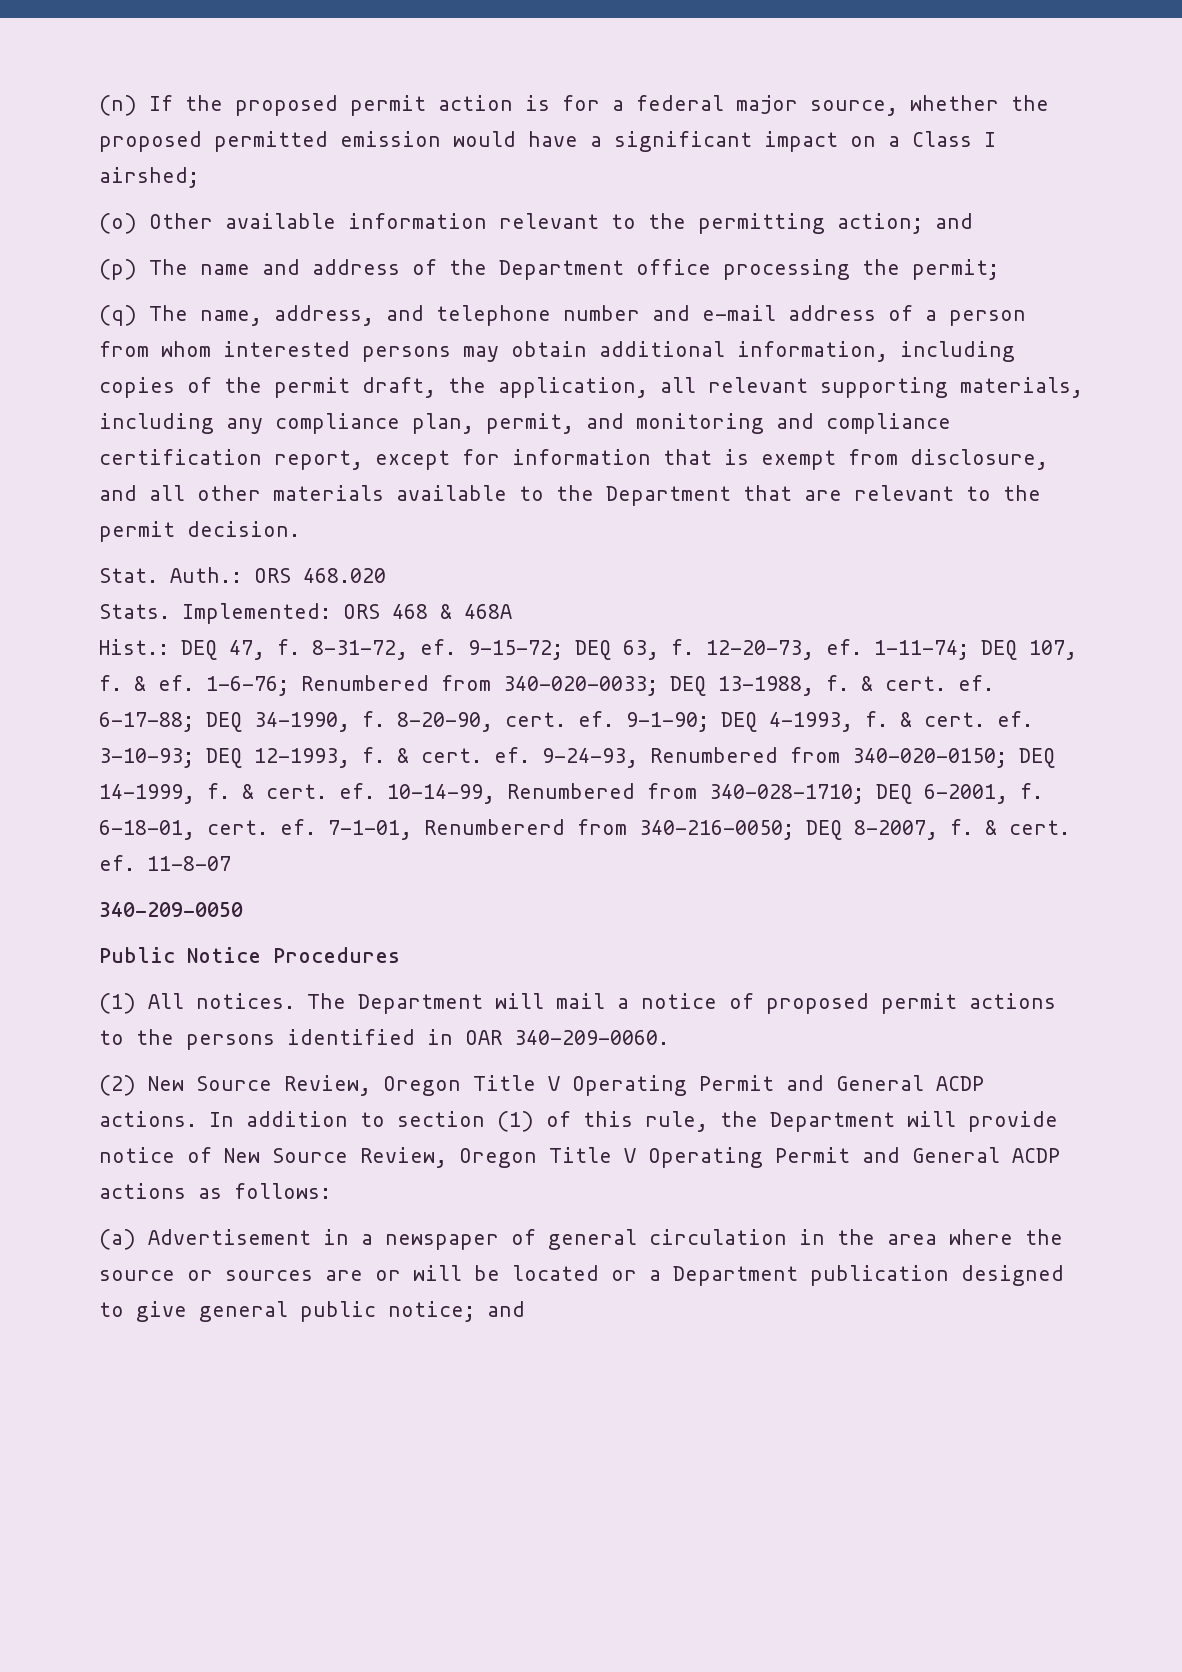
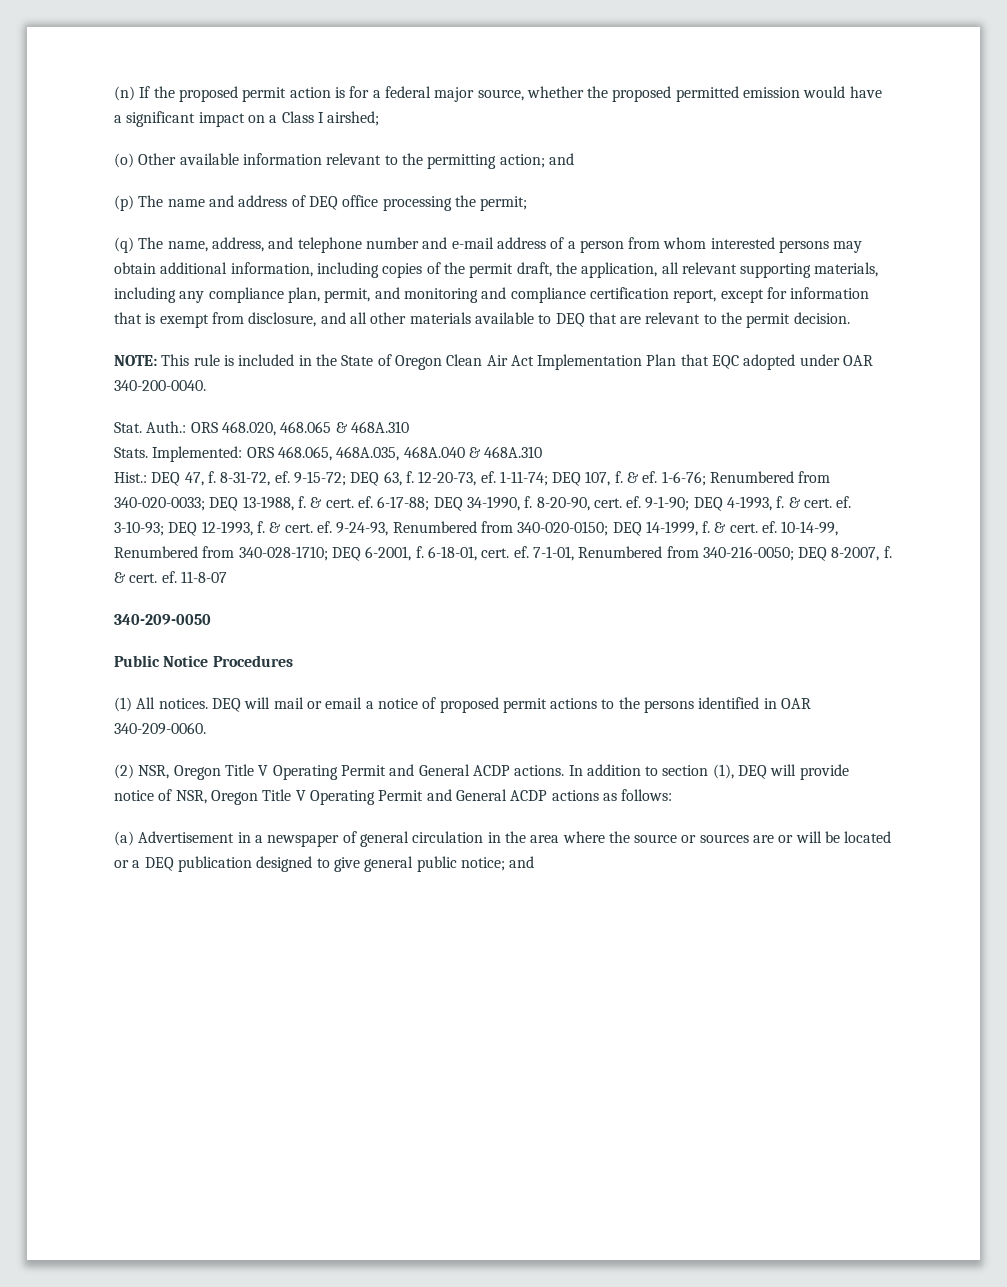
[449,259,624,280] the Department -> [308,196,338,210] DEQ
[556,485,731,506] the Department -> [555,313,585,327] DEQ
(300, 529) none -> [114,354,874,370] [114,380,206,391] // NOTE: This rule is included in the State of Oregon Clean Air Act Implementation Plan that EQC adopted under OAR 340-200-0040.
[303,568,386,583] 468.020 -> [221,421,409,436] 468.020, 468.065 & 468A.310
[392,604,512,619] 468 & 468A -> [277,446,543,461] 468.065, 468A.035, 468A.040 & 468A.310
[424,819,565,835] Renumbererd -> [578,546,663,558] Renumbered
[307,993,605,1014] The Department will mail -> [211,697,363,712] DEQ will mail or email
[148,1075,371,1096] New Source Review, -> [138,765,170,779] NSR,
[497,1111,895,1132] (1) of this rule, the Department -> [712,764,768,779] (1), DEQ
[224,1147,447,1168] New Source Review, -> [175,790,207,804] NSR,
[673,1266,798,1286] Department -> [144,857,174,871] DEQ

